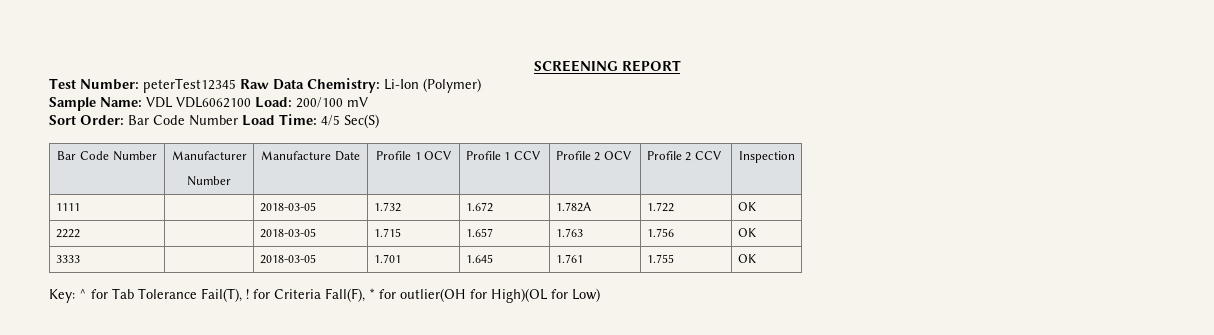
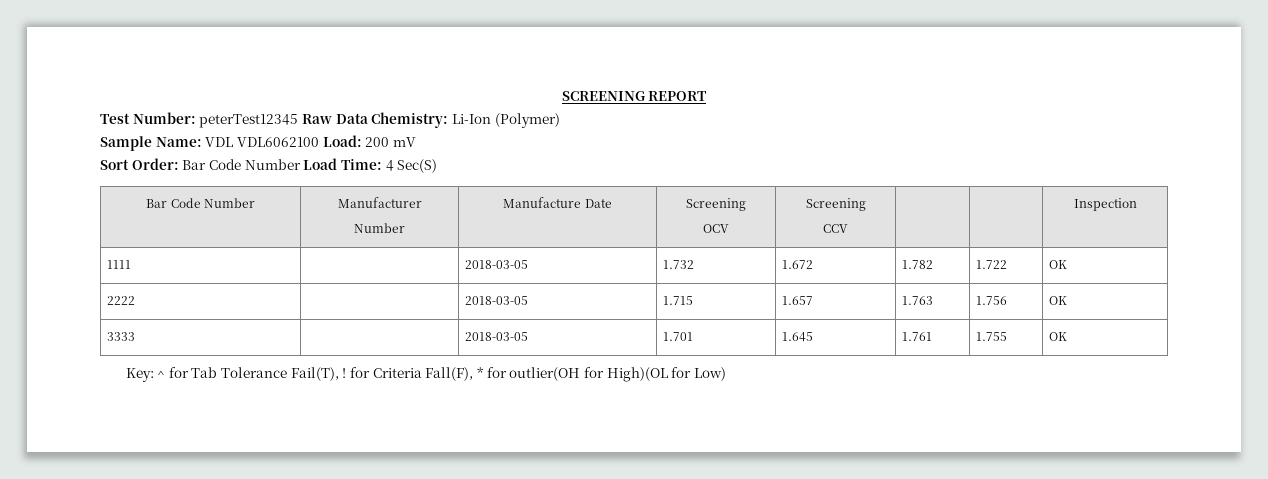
[296,97,343,108] 200/100 -> [365,137,390,147] 200
[321,115,340,126] 4/5 -> [385,160,394,171] 4
[375,151,452,160] [465,151,540,160] [555,151,631,161] [646,151,721,161] Profile 1 OCV | Profile 1 CCV | Profile 2 OCV | Profile 2 CCV -> [686,198,746,211] [703,224,729,233] [805,198,866,211] [823,224,848,233] Screening // OCV | Screening // CCV | |
[555,202,591,212] 1.782A -> [902,260,934,269] 1.782

